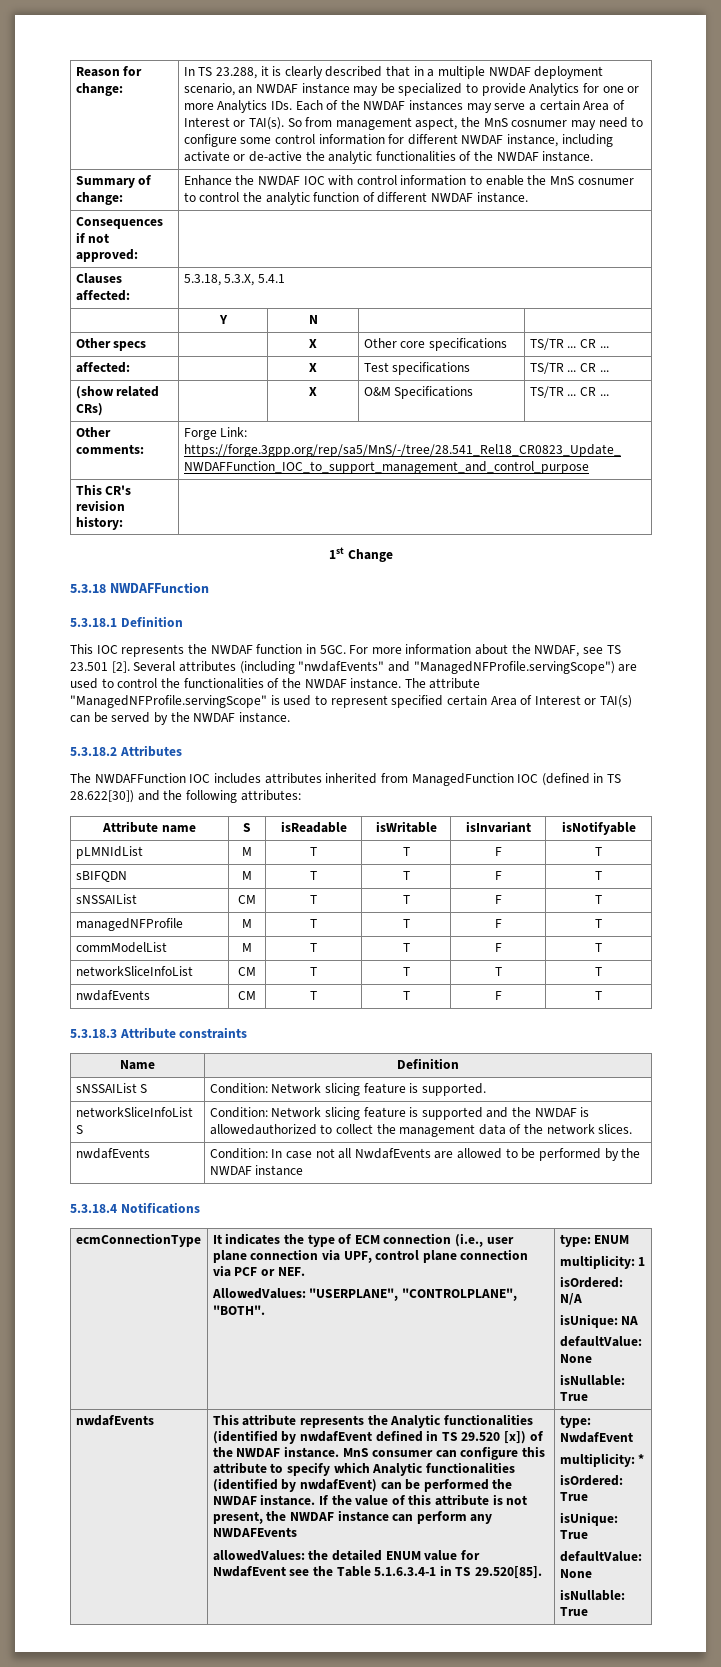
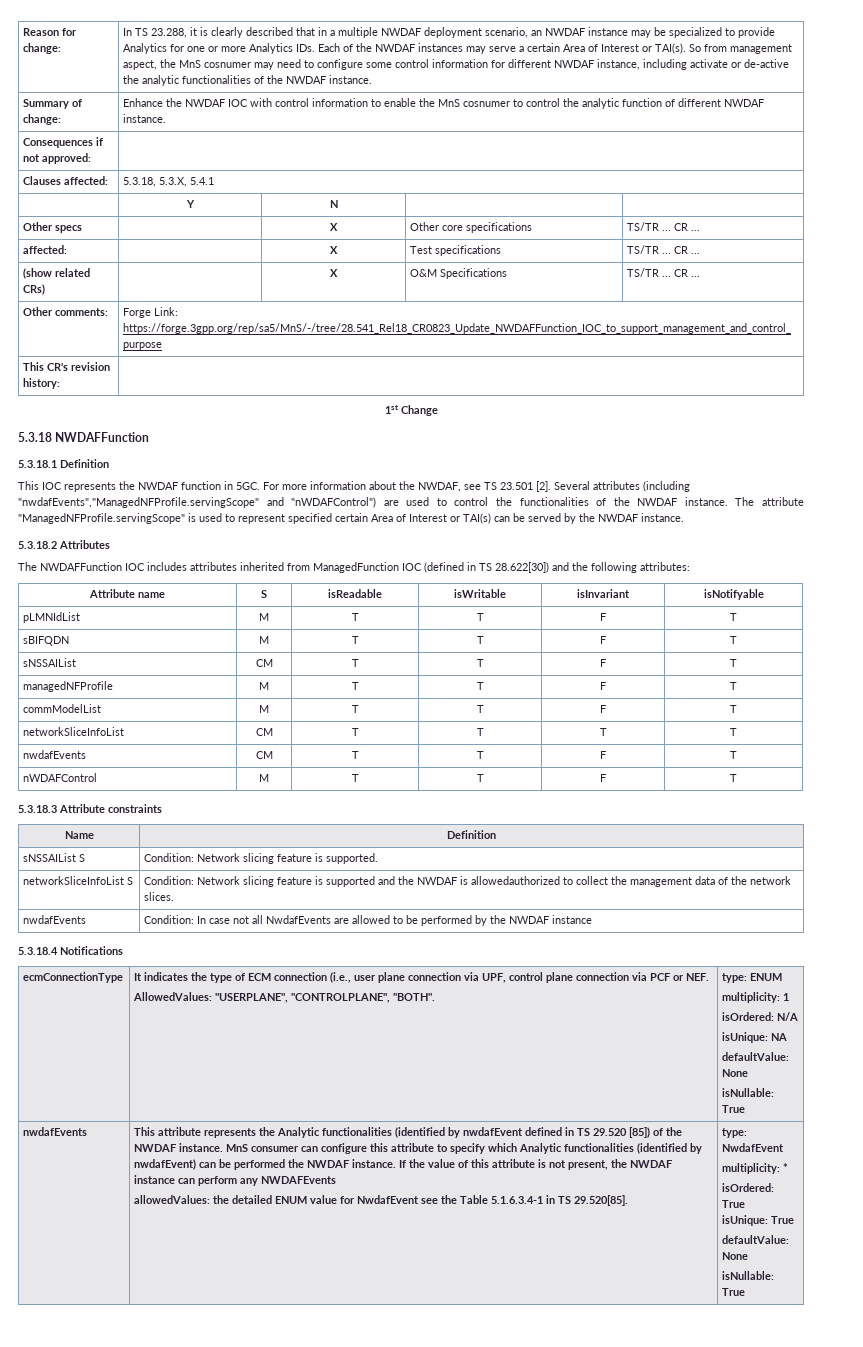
[298,661,615,674] "nwdafEvents" and "ManagedNFProfile.servingScope") -> [18,497,377,508] "nwdafEvents","ManagedNFProfile.servingScope" and "nWDAFControl")
(602, 995) none -> [23,773,98,782] [259,774,269,782] [351,774,359,782] [476,774,484,782] [600,774,606,782] [729,774,737,782] // nWDAFControl | M | T | T | F | T
[504,1431,527,1444] [x]) -> [629,1127,651,1138] [85])

